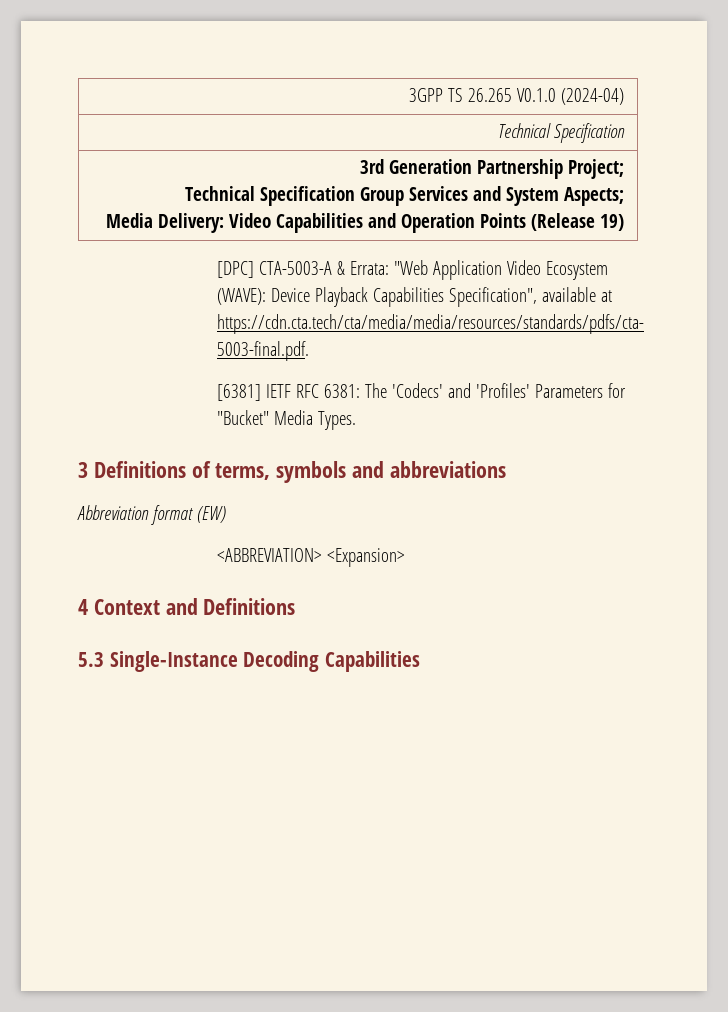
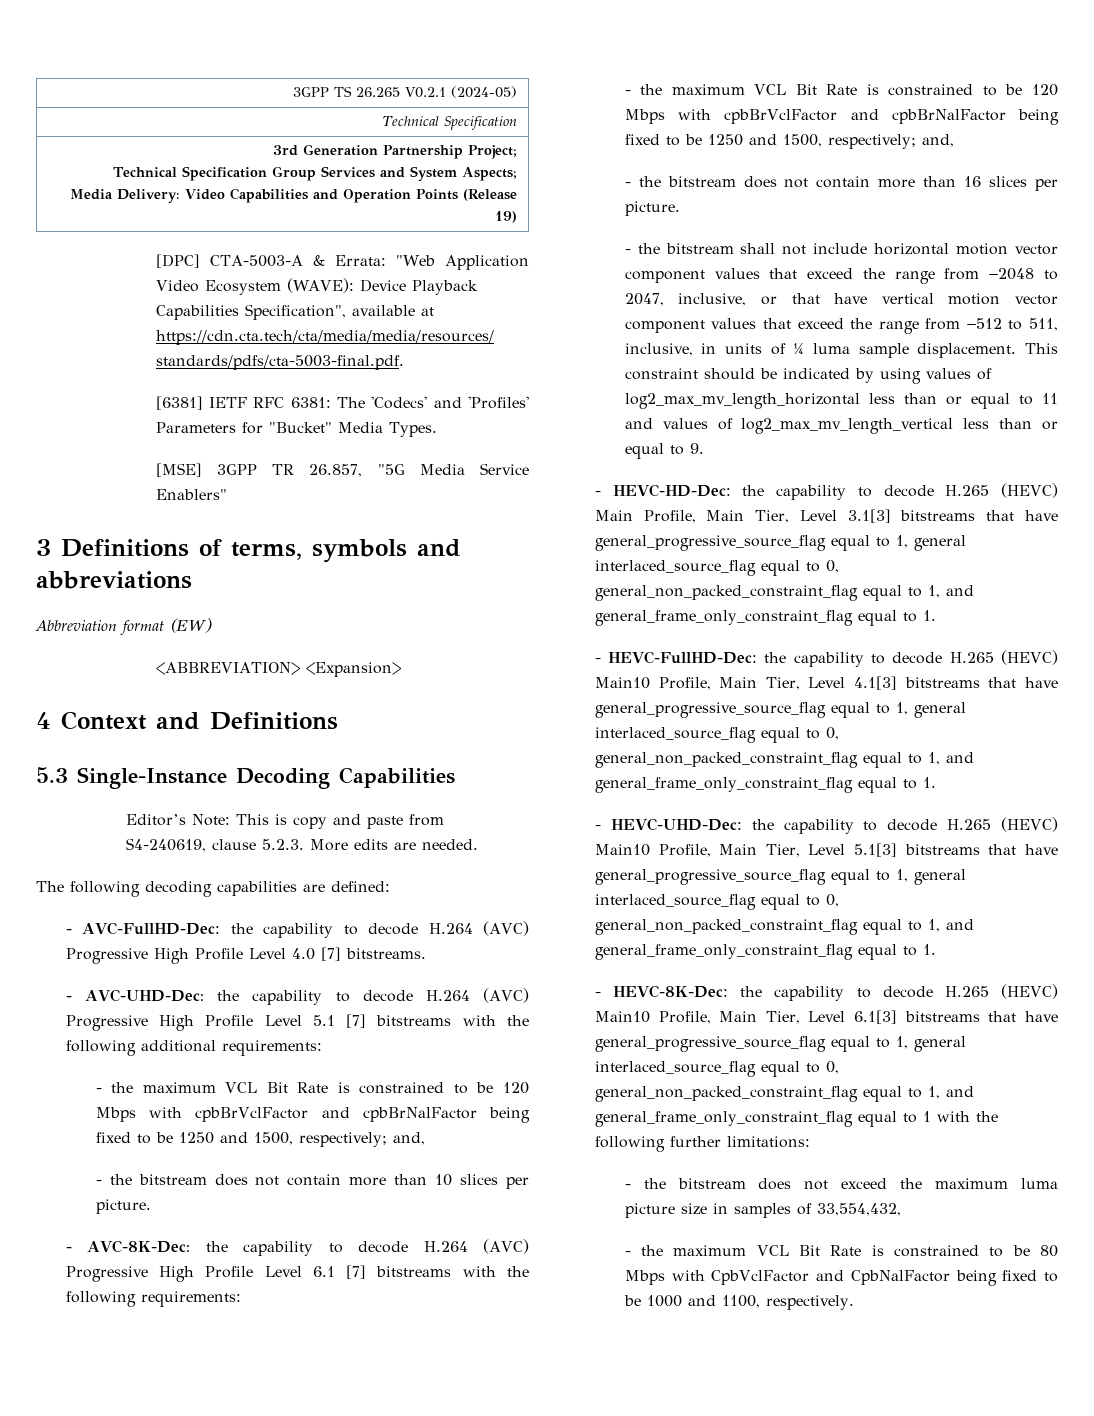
[516,88,624,105] V0.1.0 (2024-04) -> [404,86,517,98] V0.2.1 (2024-05)
(356, 420) none -> [155,463,529,477] [155,489,227,500] // [MSE] 3GPP TR 26.857, "5G Media Service Enablers"
(420, 661) none -> [125,814,444,829] [125,838,478,852] [36,881,390,897] [65,921,530,938] [65,947,426,964] [65,988,530,1005] [65,1014,529,1031] [65,1040,322,1056] [95,1082,529,1094] [95,1107,530,1123] [95,1132,425,1147] [95,1174,529,1189] [95,1199,151,1214] [65,1239,530,1256] [65,1265,529,1282] [65,1291,241,1307] [624,84,1058,96] [624,109,1059,125] [624,134,954,149] [624,176,1058,191] [624,201,680,216] [624,243,1058,255] [624,268,1058,284] [624,293,1058,306] [624,318,1058,334] [624,343,1058,358] [624,368,992,384] [624,393,1058,409] [624,418,1058,434] [624,443,704,459] [594,483,1058,500] [594,509,1058,523] [594,535,966,551] [594,560,839,576] [594,585,974,601] [594,610,936,626] [594,650,1058,667] [594,676,1058,690] [594,702,966,718] [594,727,839,743] [594,752,974,768] [594,777,936,793] [594,817,1058,834] [594,843,1058,857] [594,869,966,885] [594,894,839,910] [594,919,974,935] [594,944,936,960] [594,984,1058,1001] [594,1010,1058,1024] [594,1036,966,1052] [594,1061,839,1077] [594,1086,974,1102] [594,1111,998,1127] [594,1136,810,1152] [624,1178,1058,1190] [624,1203,901,1218] [624,1245,1058,1257] [624,1270,1058,1286] [623,1295,854,1310] // Editor’s Note: This is copy and paste from S4-240619, clause 5.2.3. More edits are needed. // The following decoding capabilities are defined: // - AVC-FullHD-Dec: the capability to decode H.264 (AVC) Progressive High Profile Level 4.0 [7] bitstreams. // - AVC-UHD-Dec: the capability to decode H.264 (AVC) Progressive High Profile Level 5.1 [7] bitstreams with the following additional requirements: // - the maximum VCL Bit Rate is constrained to be 120 Mbps with cpbBrVclFactor and cpbBrNalFactor being fixed to be 1250 and 1500, respectively; and, // - the bitstream does not contain more than 10 slices per picture. // - AVC-8K-Dec: the capability to decode H.264 (AVC) Progressive High Profile Level 6.1 [7] bitstreams with the following requirements: // - the maximum VCL Bit Rate is constrained to be 120 Mbps with cpbBrVclFactor and cpbBrNalFactor being fixed to be 1250 and 1500, respectively; and, // - the bitstream does not contain more than 16 slices per picture. // - the bitstream shall not include horizontal motion vector component values that exceed the range from −2048 to 2047, inclusive, or that have vertical motion vector component values that exceed the range from −512 to 511, inclusive, in units of ¼ luma sample displacement. This constraint should be indicated by using values of log2_max_mv_length_horizontal less than or equal to 11 and values of log2_max_mv_length_vertical less than or equal to 9. // - HEVC-HD-Dec: the capability to decode H.265 (HEVC) Main Profile, Main Tier, Level 3.1[3] bitstreams that have general_progressive_source_flag equal to 1, general interlaced_source_flag equal to 0, general_non_packed_constraint_flag equal to 1, and general_frame_only_constraint_flag equal to 1. // - HEVC-FullHD-Dec: the capability to decode H.265 (HEVC) Main10 Profile, Main Tier, Level 4.1[3] bitstreams that have general_progressive_source_flag equal to 1, general interlaced_source_flag equal to 0, general_non_packed_constraint_flag equal to 1, and general_frame_only_constraint_flag equal to 1. // - HEVC-UHD-Dec: the capability to decode H.265 (HEVC) Main10 Profile, Main Tier, Level 5.1[3] bitstreams that have general_progressive_source_flag equal to 1, general interlaced_source_flag equal to 0, general_non_packed_constraint_flag equal to 1, and general_frame_only_constraint_flag equal to 1. // - HEVC-8K-Dec: the capability to decode H.265 (HEVC) Main10 Profile, Main Tier, Level 6.1[3] bitstreams that have general_progressive_source_flag equal to 1, general interlaced_source_flag equal to 0, general_non_packed_constraint_flag equal to 1, and general_frame_only_constraint_flag equal to 1 with the following further limitations: // - the bitstream does not exceed the maximum luma picture size in samples of 33,554,432, // - the maximum VCL Bit Rate is constrained to be 80 Mbps with CpbVclFactor and CpbNalFactor being fixed to be 1000 and 1100, respectively.

